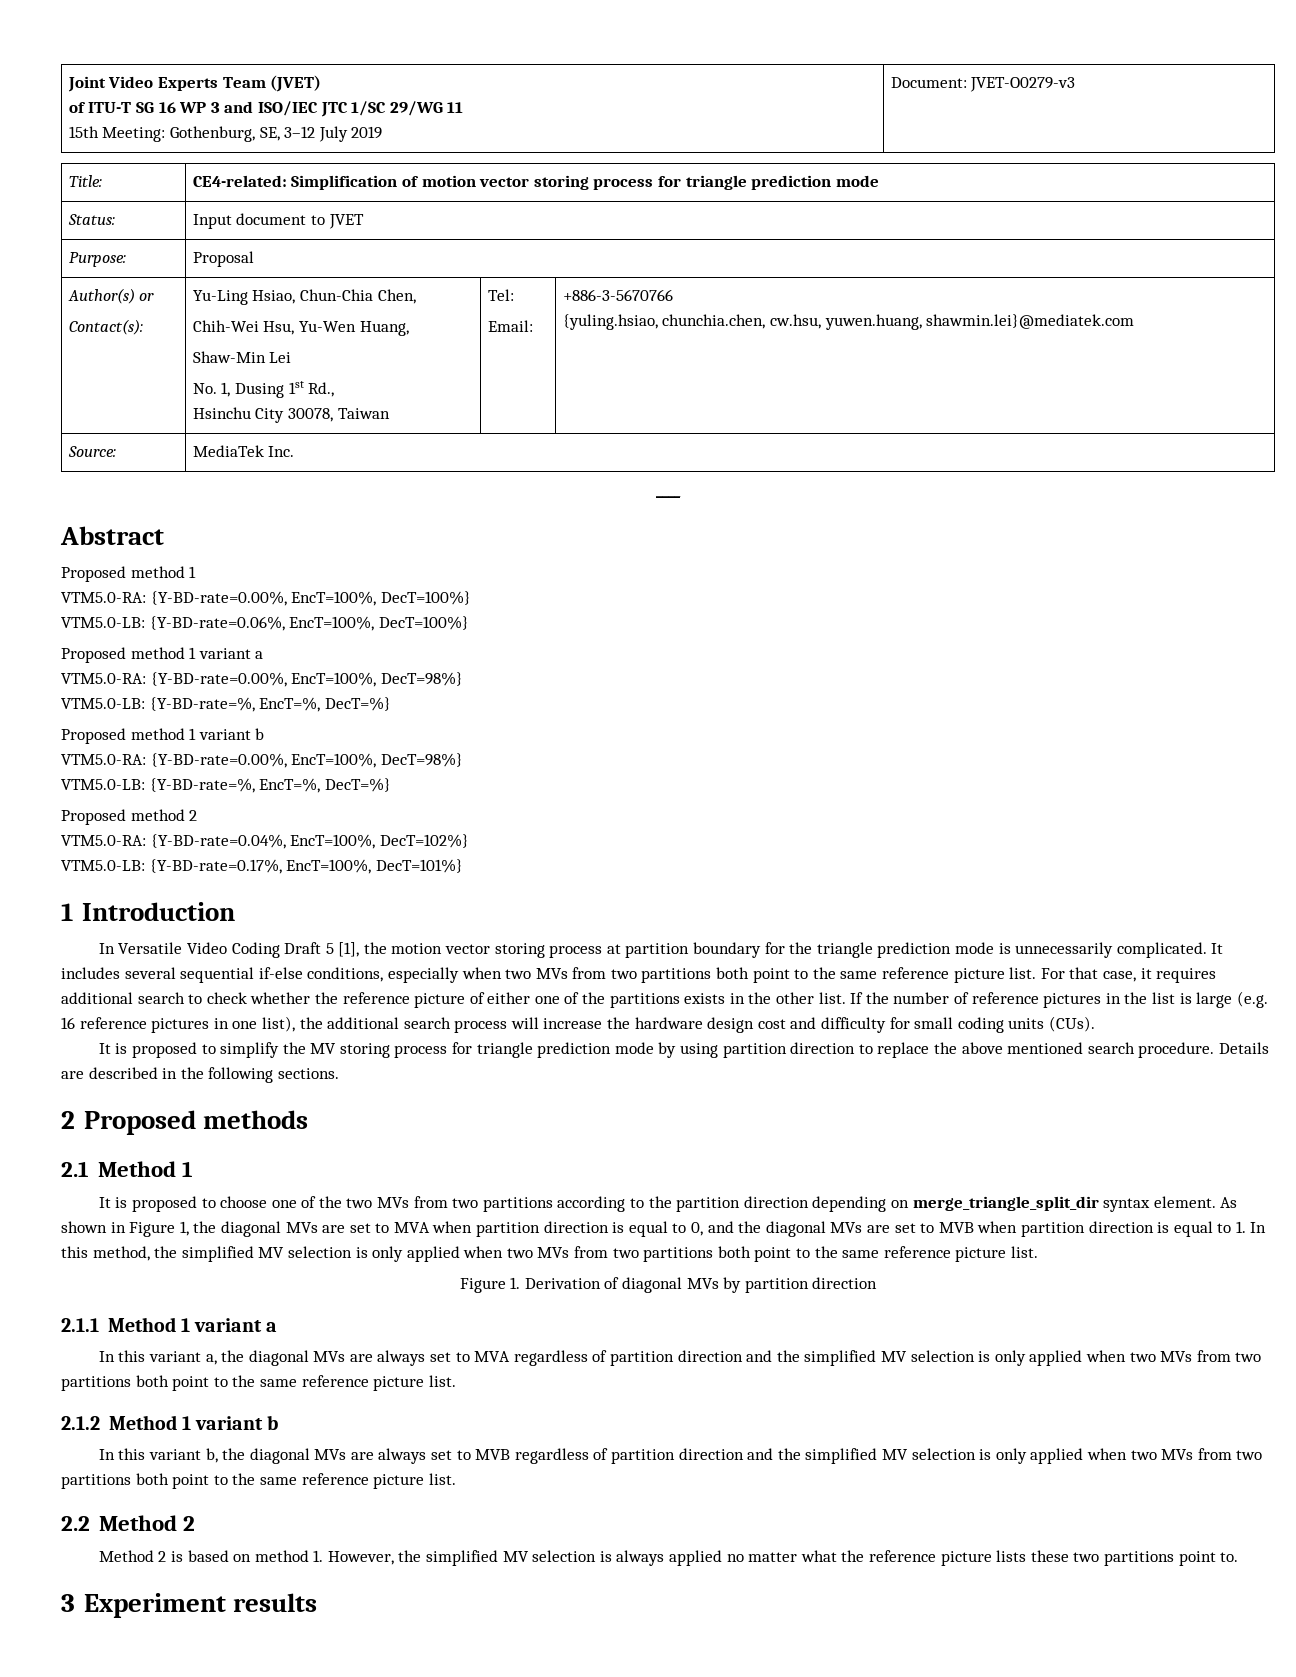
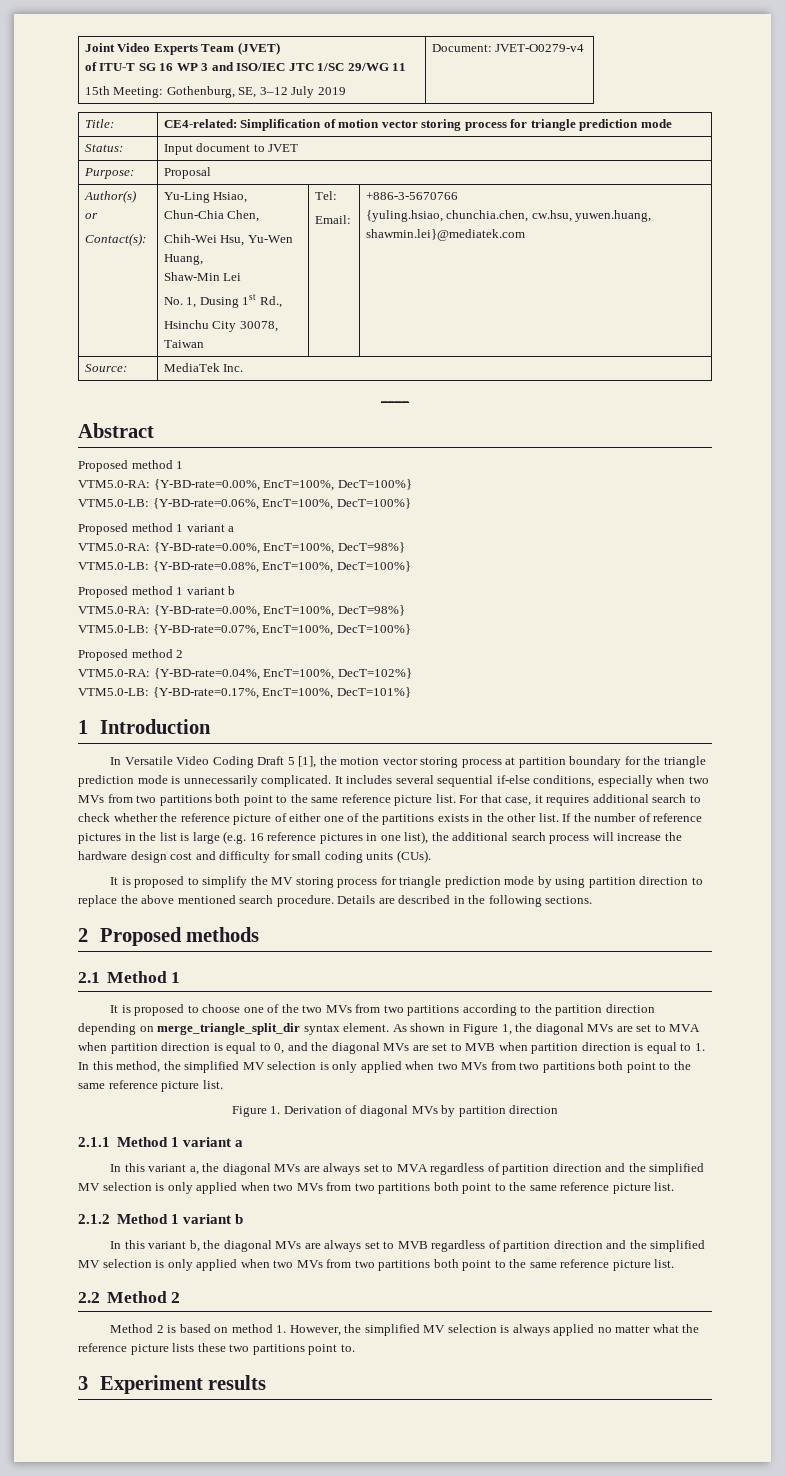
[970,77,1076,92] JVET-O0279-v3 -> [495,44,585,52] JVET-O0279-v4
[149,697,391,712] {Y-BD-rate=%, EncT=%, DecT=%} -> [152,561,411,573] {Y-BD-rate=0.08%, EncT=100%, DecT=100%}
[149,778,391,793] {Y-BD-rate=%, EncT=%, DecT=%} -> [152,624,411,636] {Y-BD-rate=0.07%, EncT=100%, DecT=100%}

